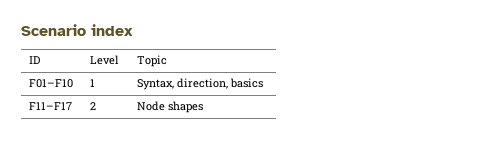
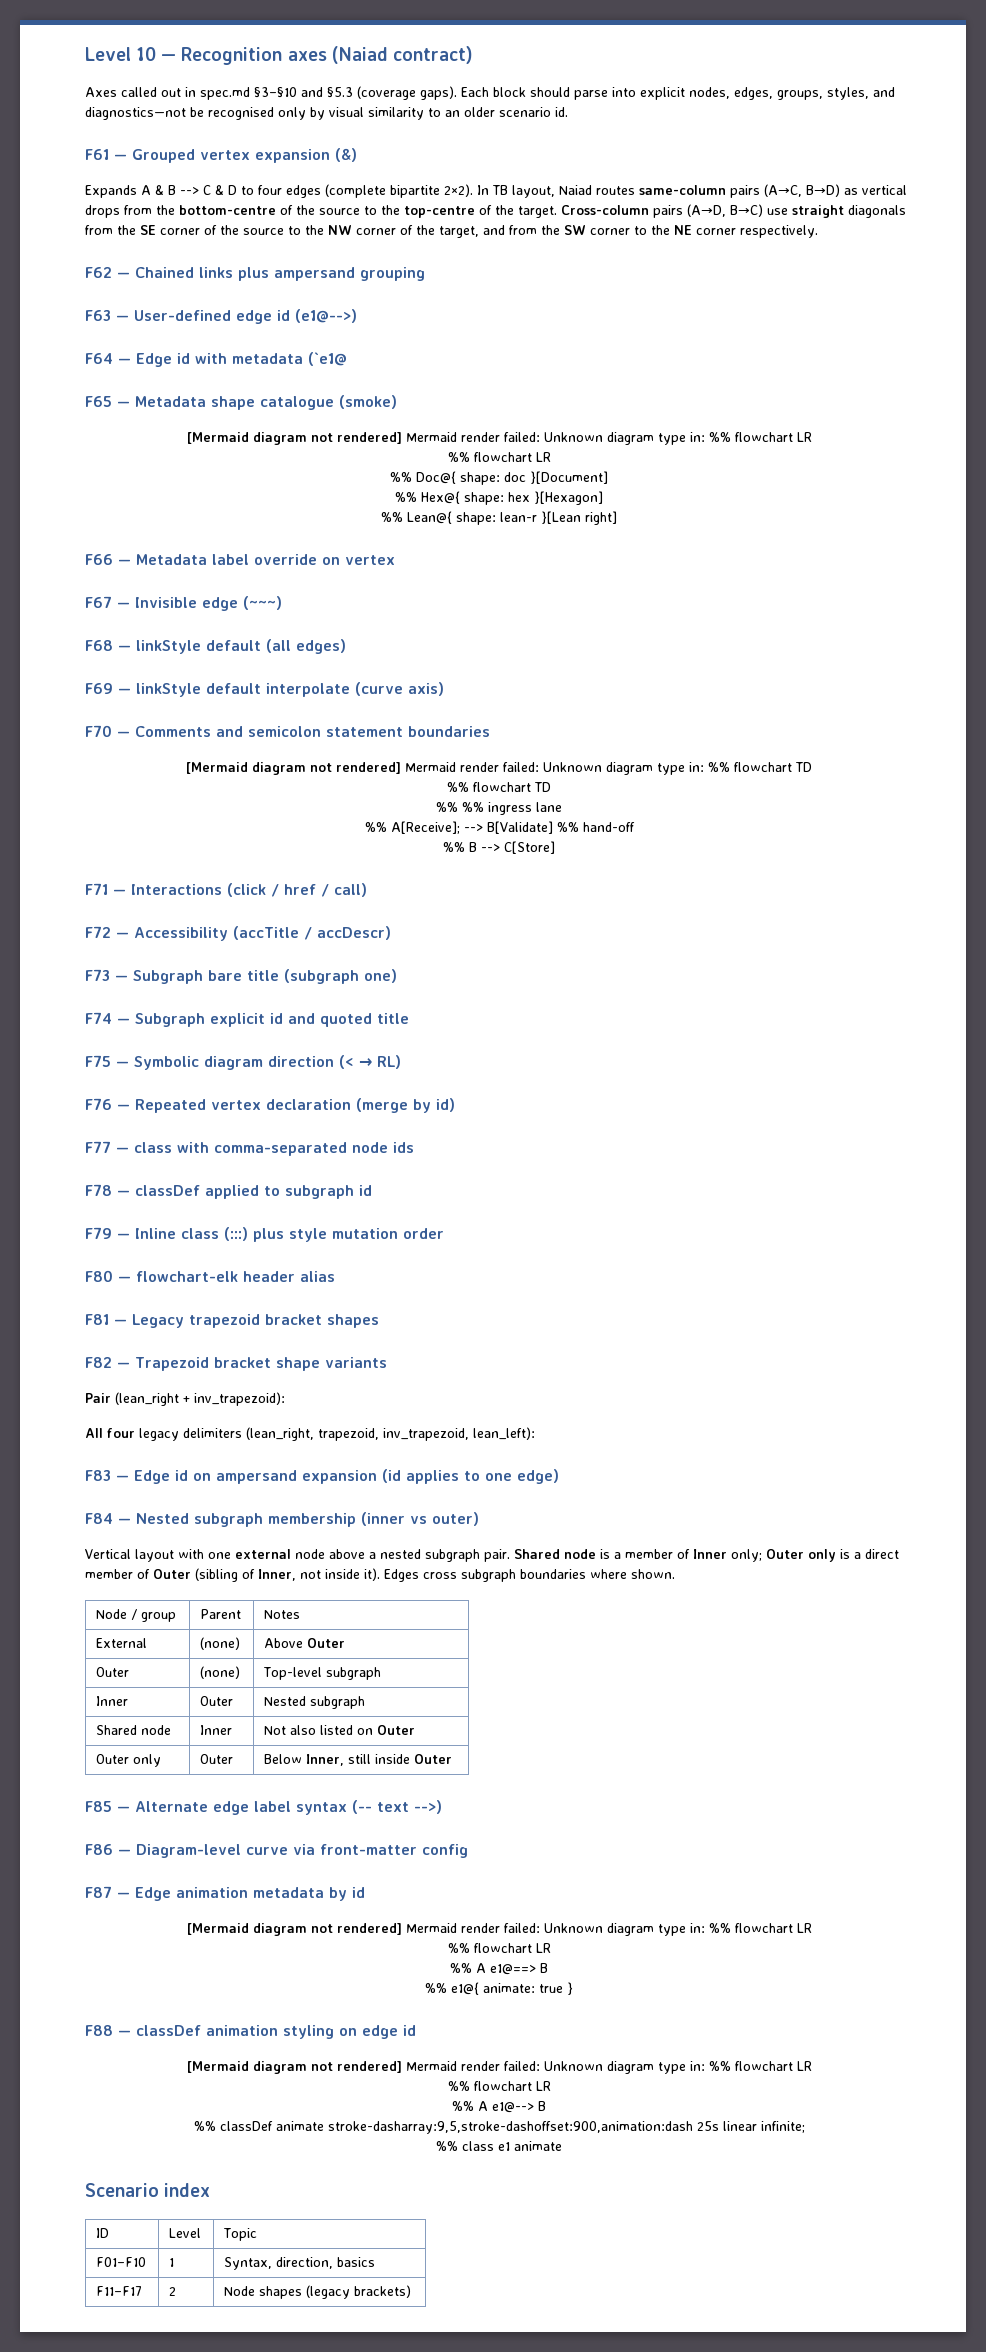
(21, 30) none -> [85,46,473,65] [85,86,895,100] [85,107,568,120] [85,148,357,163] [85,184,907,198] [85,204,906,218] [85,225,818,238] [85,267,425,281] [85,309,357,324] [85,352,347,367] [85,395,397,410] [186,432,812,445] [447,452,551,462] [390,471,608,485] [395,491,603,505] [381,511,617,525] [85,554,395,565] [85,596,282,611] [85,639,346,654] [85,682,444,697] [85,725,490,737] [186,762,812,775] [447,782,551,792] [436,802,562,815] [364,821,635,834] [443,841,555,854] [85,883,367,897] [85,926,391,941] [85,969,397,984] [85,1012,409,1027] [85,1055,401,1070] [85,1098,455,1113] [85,1141,414,1156] [85,1184,372,1199] [85,1227,444,1242] [85,1270,335,1282] [85,1314,379,1328] [85,1357,387,1371] [85,1392,285,1406] [85,1427,535,1441] [85,1469,559,1484] [85,1512,479,1527] [85,1549,899,1562] [85,1568,675,1582] [96,1609,177,1622] [200,1609,242,1619] [264,1610,301,1619] [96,1638,148,1648] [200,1637,241,1650] [264,1638,346,1648] [96,1667,130,1677] [200,1666,241,1679] [263,1667,382,1680] [96,1696,129,1706] [200,1696,234,1706] [264,1696,366,1709] [96,1725,172,1735] [200,1725,233,1735] [264,1725,416,1735] [96,1754,162,1767] [200,1754,234,1764] [264,1754,453,1766] [85,1800,442,1815] [85,1844,468,1858] [85,1886,365,1901] [186,1923,812,1936] [447,1943,551,1953] [450,1963,548,1975] [425,1982,573,1995] [85,2025,416,2039] [186,2061,812,2074] [447,2081,551,2091] [452,2101,546,2113] [193,2121,805,2134] [436,2141,562,2151] Level 10 — Recognition axes (Naiad contract) // Axes called out in spec.md §3–§10 and §5.3 (coverage gaps). Each block should parse into explicit nodes, edges, groups, styles, and diagnostics—not be recognised only by visual similarity to an older scenario id. // F61 — Grouped vertex expansion (&) // Expands A & B --> C & D to four edges (complete bipartite 2×2). In TB layout, Naiad routes same-column pairs (A→C, B→D) as vertical drops from the bottom-centre of the source to the top-centre of the target. Cross-column pairs (A→D, B→C) use straight diagonals from the SE corner of the source to the NW corner of the target, and from the SW corner to the NE corner respectively. // F62 — Chained links plus ampersand grouping // F63 — User-defined edge id (e1@-->) // F64 — Edge id with metadata (`e1@ // F65 — Metadata shape catalogue (smoke) // [Mermaid diagram not rendered] Mermaid render failed: Unknown diagram type in: %% flowchart LR // %% flowchart LR // %% Doc@{ shape: doc }[Document] // %% Hex@{ shape: hex }[Hexagon] // %% Lean@{ shape: lean-r }[Lean right] // F66 — Metadata label override on vertex // F67 — Invisible edge (~~~) // F68 — linkStyle default (all edges) // F69 — linkStyle default interpolate (curve axis) // F70 — Comments and semicolon statement boundaries // [Mermaid diagram not rendered] Mermaid render failed: Unknown diagram type in: %% flowchart TD // %% flowchart TD // %% %% ingress lane // %% A[Receive]; --> B[Validate] %% hand-off // %% B --> C[Store] // F71 — Interactions (click / href / call) // F72 — Accessibility (accTitle / accDescr) // F73 — Subgraph bare title (subgraph one) // F74 — Subgraph explicit id and quoted title // F75 — Symbolic diagram direction (< → RL) // F76 — Repeated vertex declaration (merge by id) // F77 — class with comma-separated node ids // F78 — classDef applied to subgraph id // F79 — Inline class (:::) plus style mutation order // F80 — flowchart-elk header alias // F81 — Legacy trapezoid bracket shapes // F82 — Trapezoid bracket shape variants // Pair (lean_right + inv_trapezoid): // All four legacy delimiters (lean_right, trapezoid, inv_trapezoid, lean_left): // F83 — Edge id on ampersand expansion (id applies to one edge) // F84 — Nested subgraph membership (inner vs outer) // Vertical layout with one external node above a nested subgraph pair. Shared node is a member of Inner only; Outer only is a direct member of Outer (sibling of Inner, not inside it). Edges cross subgraph boundaries where shown. // Node / group | Parent | Notes // External | (none) | Above Outer // Outer | (none) | Top-level subgraph // Inner | Outer | Nested subgraph // Shared node | Inner | Not also listed on Outer // Outer only | Outer | Below Inner, still inside Outer // F85 — Alternate edge label syntax (-- text -->) // F86 — Diagram-level curve via front-matter config // F87 — Edge animation metadata by id // [Mermaid diagram not rendered] Mermaid render failed: Unknown diagram type in: %% flowchart LR // %% flowchart LR // %% A e1@==> B // %% e1@{ animate: true } // F88 — classDef animation styling on edge id // [Mermaid diagram not rendered] Mermaid render failed: Unknown diagram type in: %% flowchart LR // %% flowchart LR // %% A e1@--> B // %% classDef animate stroke-dasharray:9,5,stroke-dashoffset:900,animation:dash 25s linear infinite; // %% class e1 animate //
(204, 107) none -> [306,2285,412,2299] (legacy brackets)

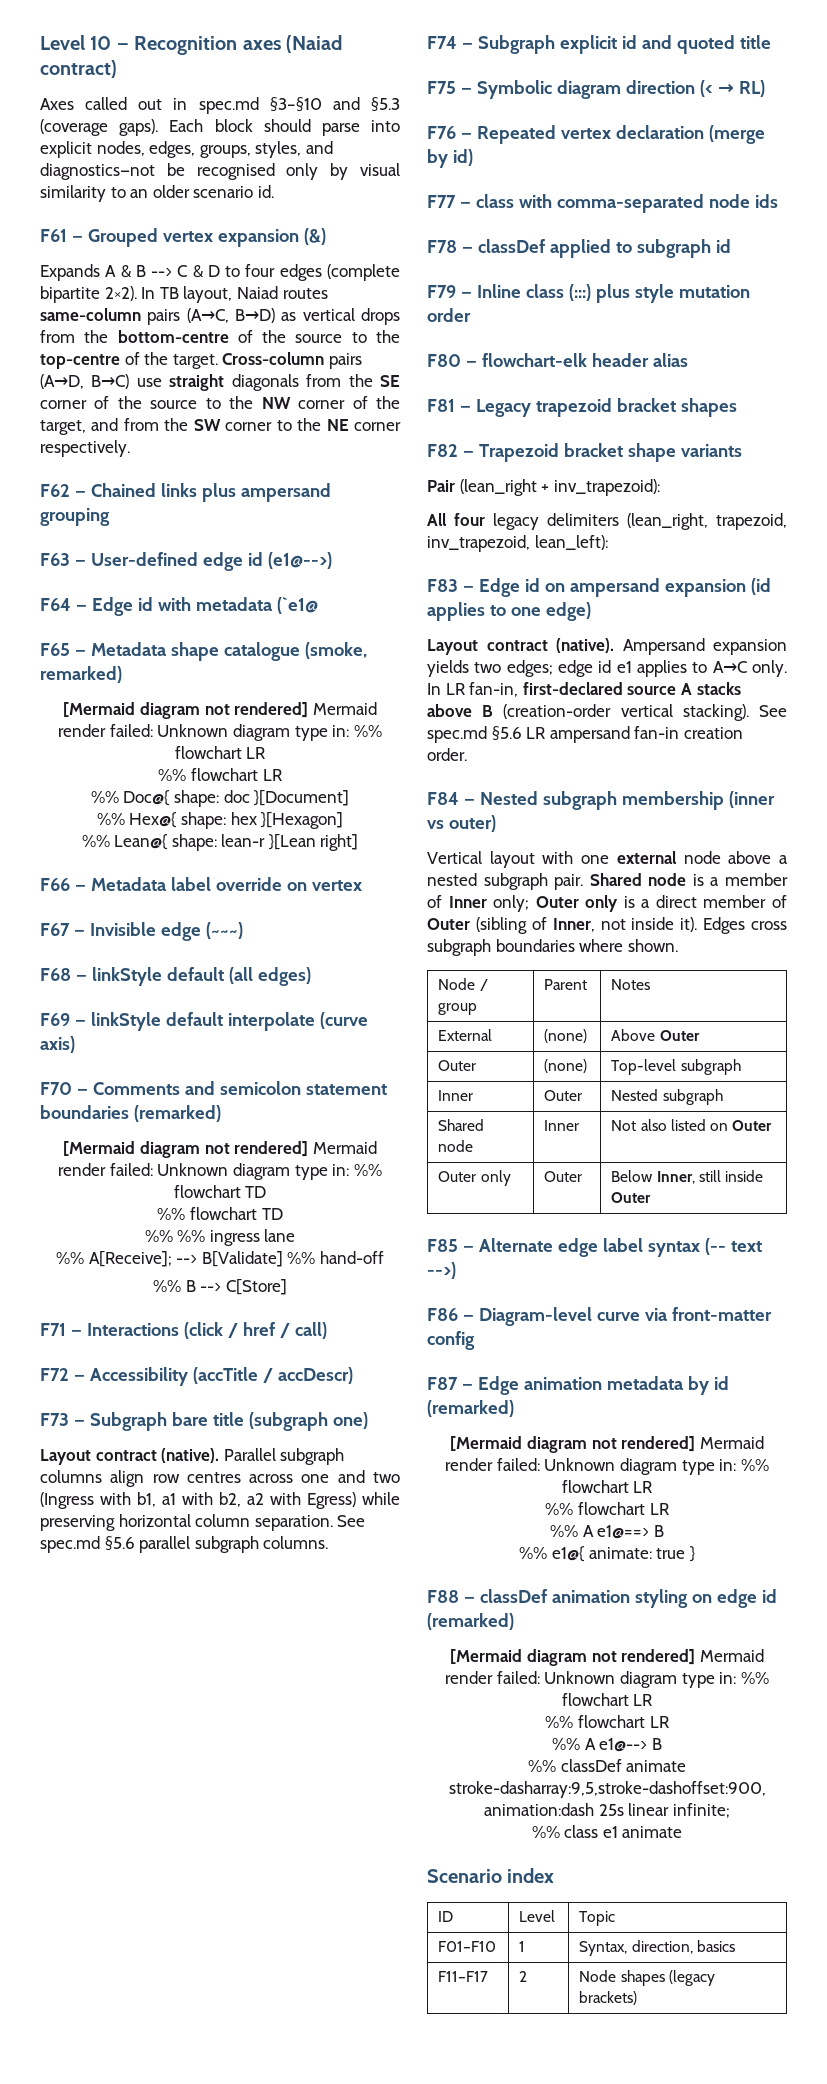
[339,395,397,409] (smoke) -> [304,642,367,659] [40,666,122,683] (smoke, remarked)
(490, 731) none -> [133,1105,221,1122] (remarked)
(397, 976) none -> [40,1448,345,1465] [40,1470,400,1487] [40,1492,400,1509] [40,1514,366,1531] [40,1536,329,1553] // Layout contract (native). Parallel subgraph columns align row centres across one and two (Ingress with b1, a1 with b2, a2 with Egress) while preserving horizontal column separation. See spec.md §5.6 parallel subgraph columns.
(559, 1476) none -> [427,638,787,655] [427,660,787,677] [427,682,741,697] [427,704,787,721] [427,726,743,743] [427,748,467,761] // Layout contract (native). Ampersand expansion yields two edges; edge id e1 applies to A→C only. In LR fan-in, first-declared source A stacks above B (creation-order vertical stacking). See spec.md §5.6 LR ampersand fan-in creation order.
(365, 1892) none -> [427,1400,514,1417] (remarked)
(416, 2030) none -> [427,1613,514,1630] (remarked)

